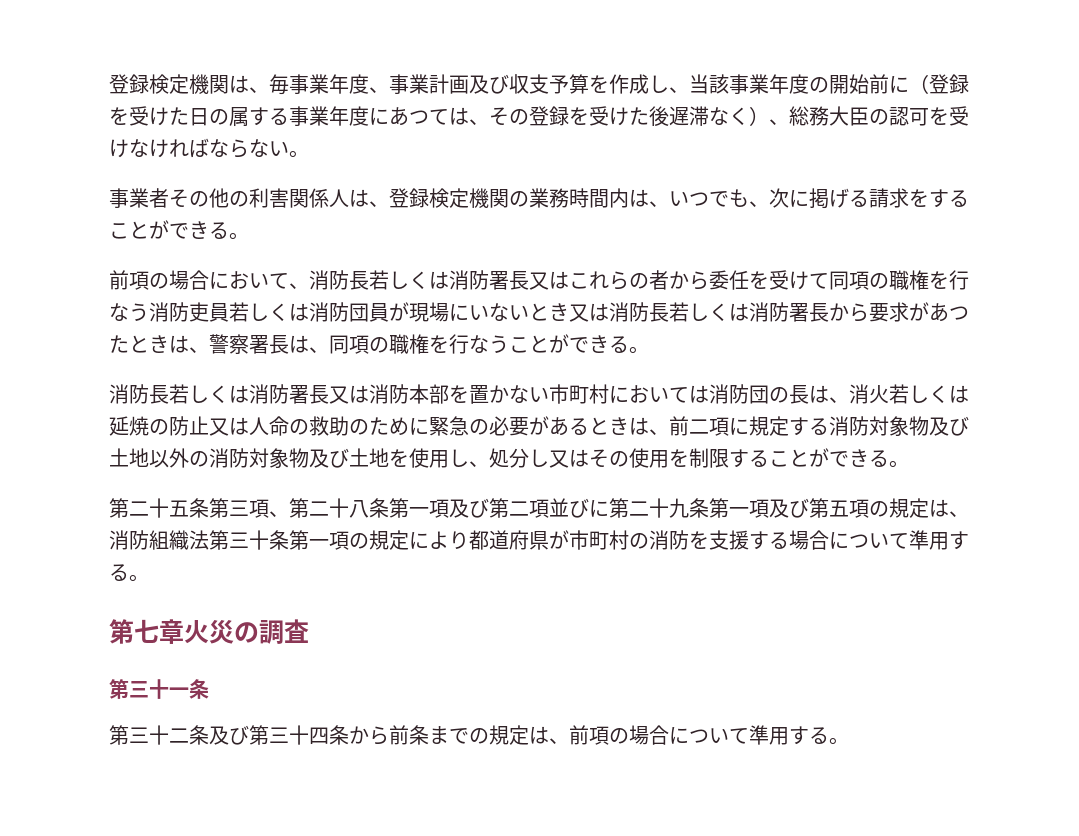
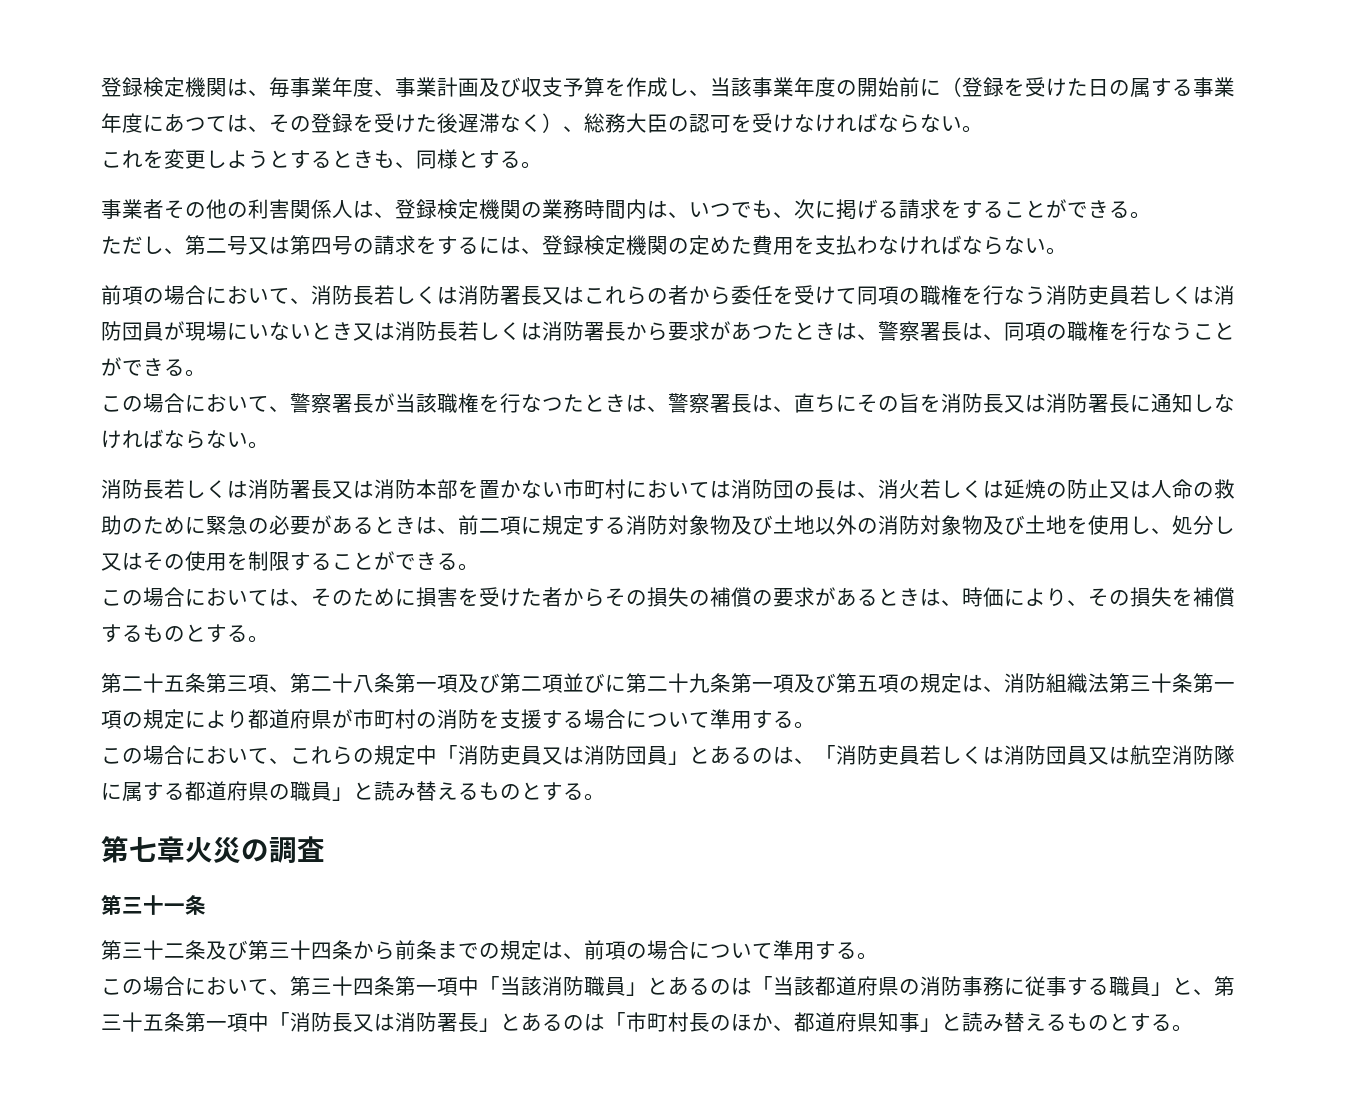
(309, 154) none -> [101,149,542,169] // これを変更しようとするときも、同様とする。
(249, 236) none -> [101,235,1067,255] // ただし、第二号又は第四号の請求をするには、登録検定機関の定めた費用を支払わなければならない。
(649, 350) none -> [101,393,1235,414] [101,429,269,449] // この場合において、警察署長が当該職権を行なつたときは、警察署長は、直ちにその旨を消防長又は消防署長に通知しなければならない。
(909, 464) none -> [101,587,1235,607] [101,624,269,643] // この場合においては、そのために損害を受けた者からその損失の補償の要求があるときは、時価により、その損失を補償するものとする。
(149, 578) none -> [101,745,1235,765] [101,781,605,802] // この場合において、これらの規定中「消防吏員又は消防団員」とあるのは、「消防吏員若しくは消防団員又は航空消防隊に属する都道府県の職員」と読み替えるものとする。
(849, 741) none -> [101,976,1235,996] [101,1012,1193,1032] // この場合において、第三十四条第一項中「当該消防職員」とあるのは「当該都道府県の消防事務に従事する職員」と、第三十五条第一項中「消防長又は消防署長」とあるのは「市町村長のほか、都道府県知事」と読み替えるものとする。

